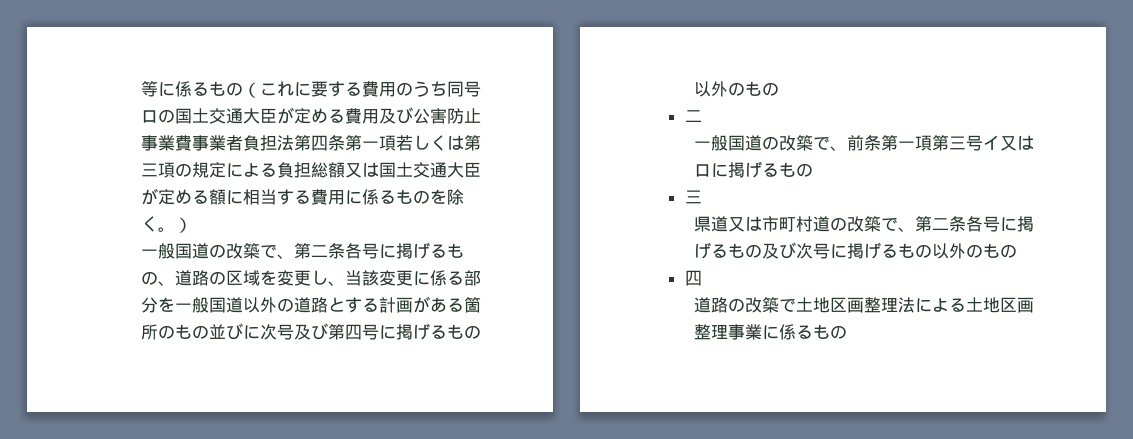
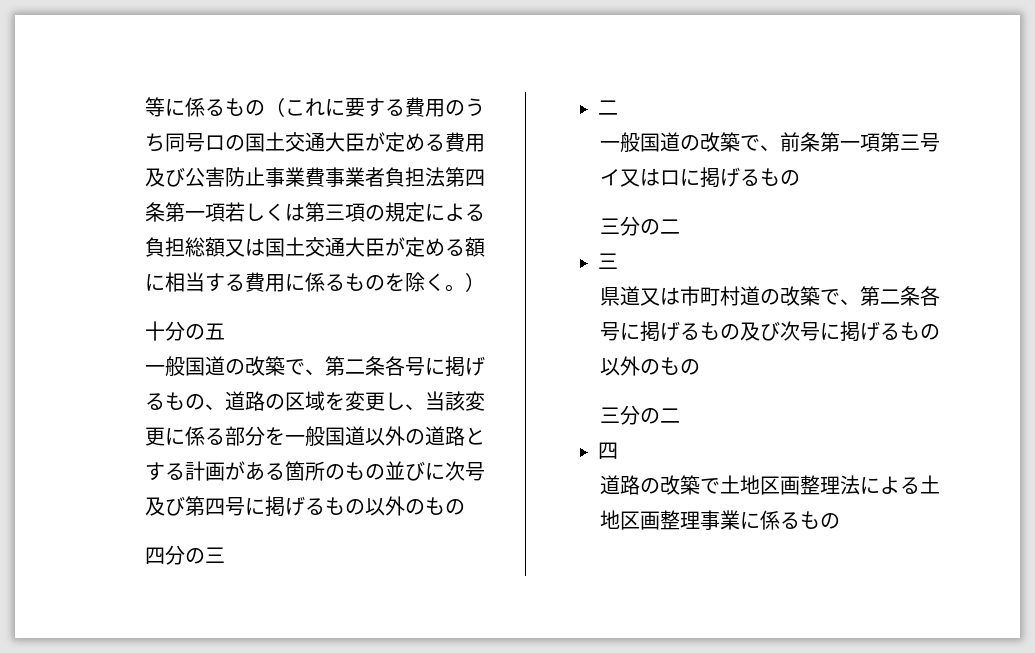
(193, 225) none -> [144,321,225,341] // 十分の五
(780, 89) none -> [144,545,225,565] // 四分の三
(814, 170) none -> [599,216,680,236] // 三分の二
(1018, 251) none -> [599,405,680,425] // 三分の二

